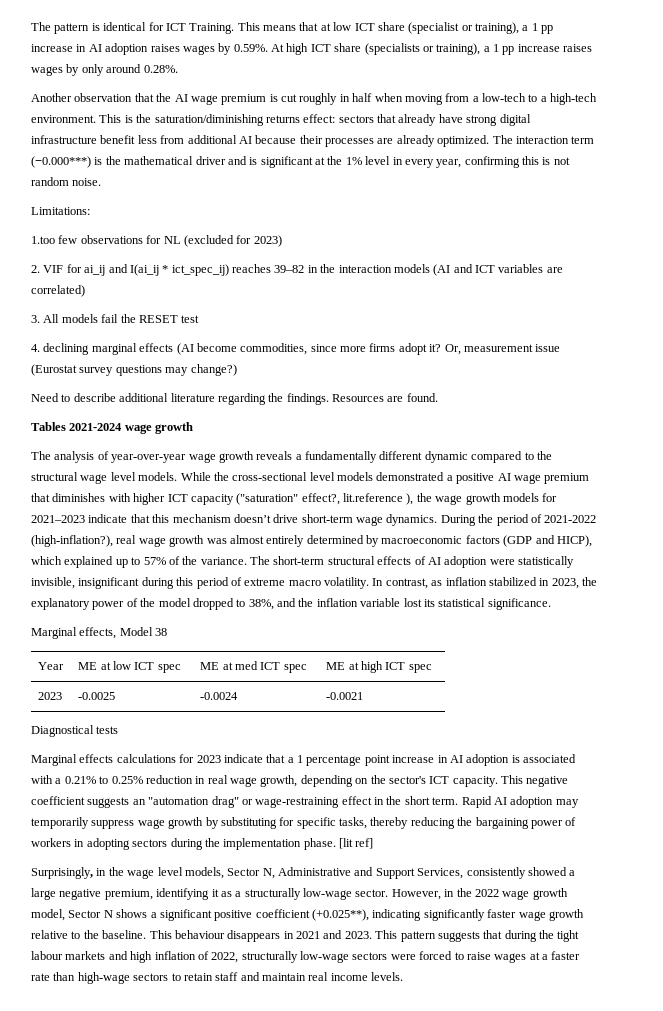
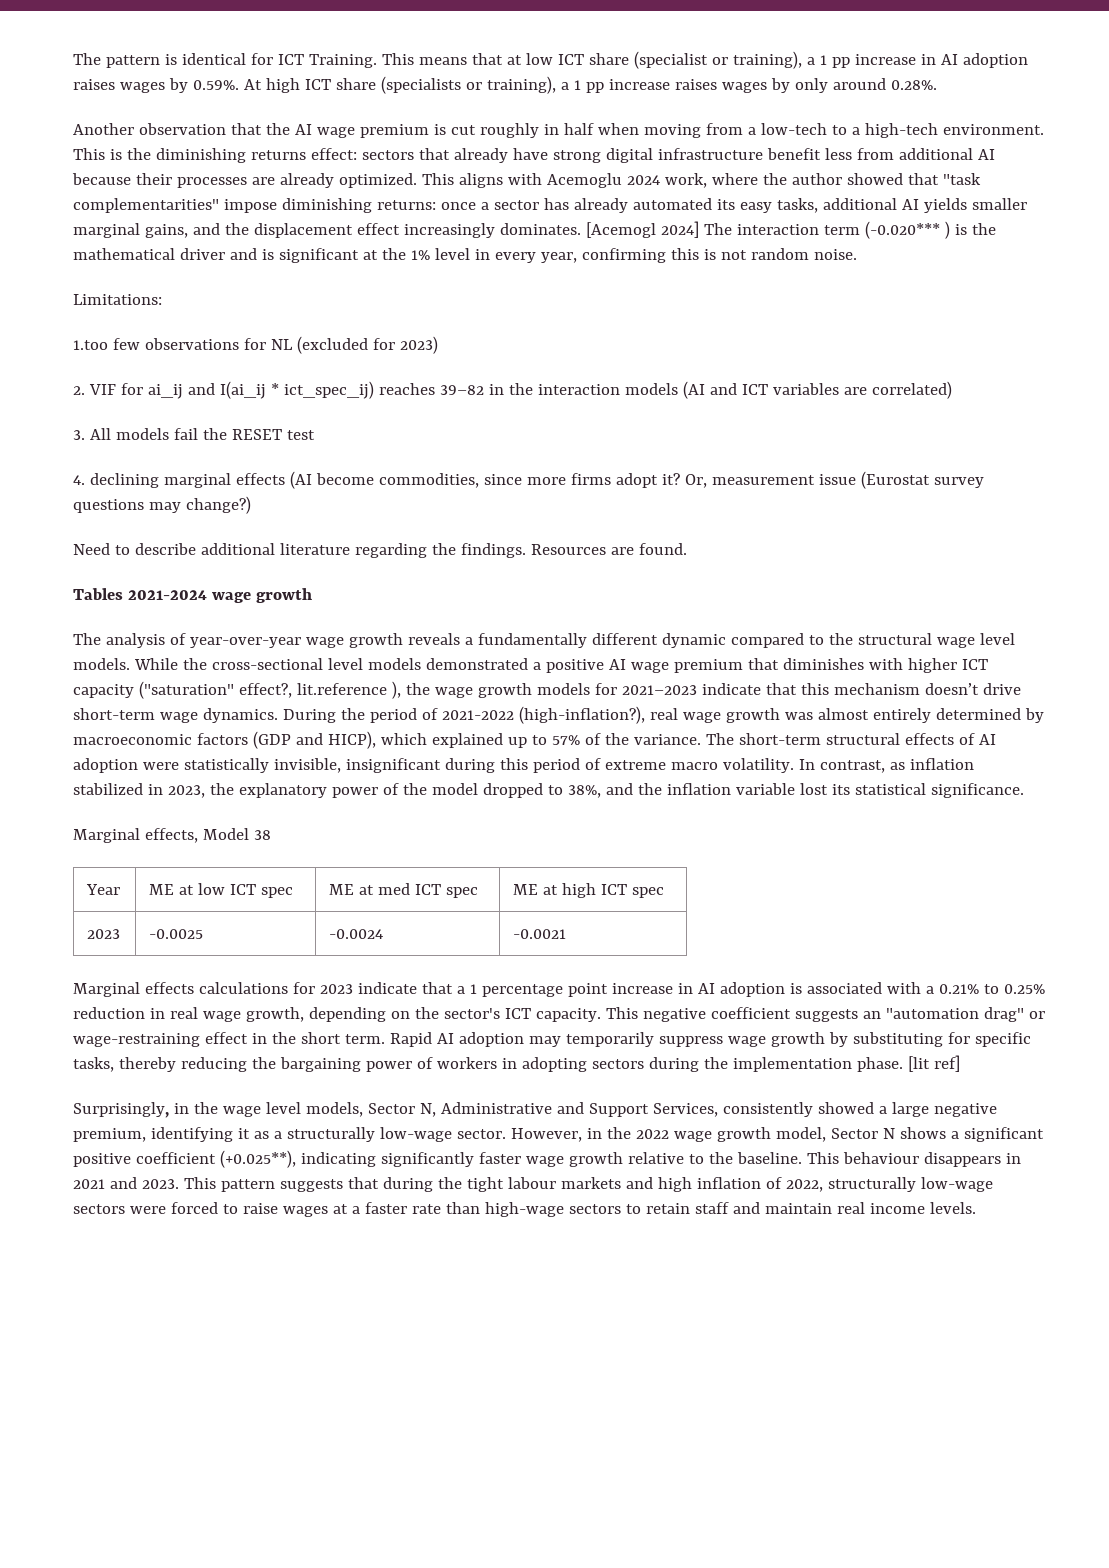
[154,114,264,126] saturation/diminishing -> [155,148,246,163] diminishing
(490, 141) none -> [421,173,981,188] [73,198,1027,213] [73,221,699,238] This aligns with Acemoglu 2024 work, where the author showed that "task complementarities" impose diminishing returns: once a sector has already automated its easy tasks, additional AI yields smaller marginal gains, and the displacement effect increasingly dominates. [Acemogl 2024]
[31,156,91,168] (−0.000***) -> [864,221,950,239] (-0.020*** )
[31,725,119,737] // Diagnostical tests -> (567, 934) none

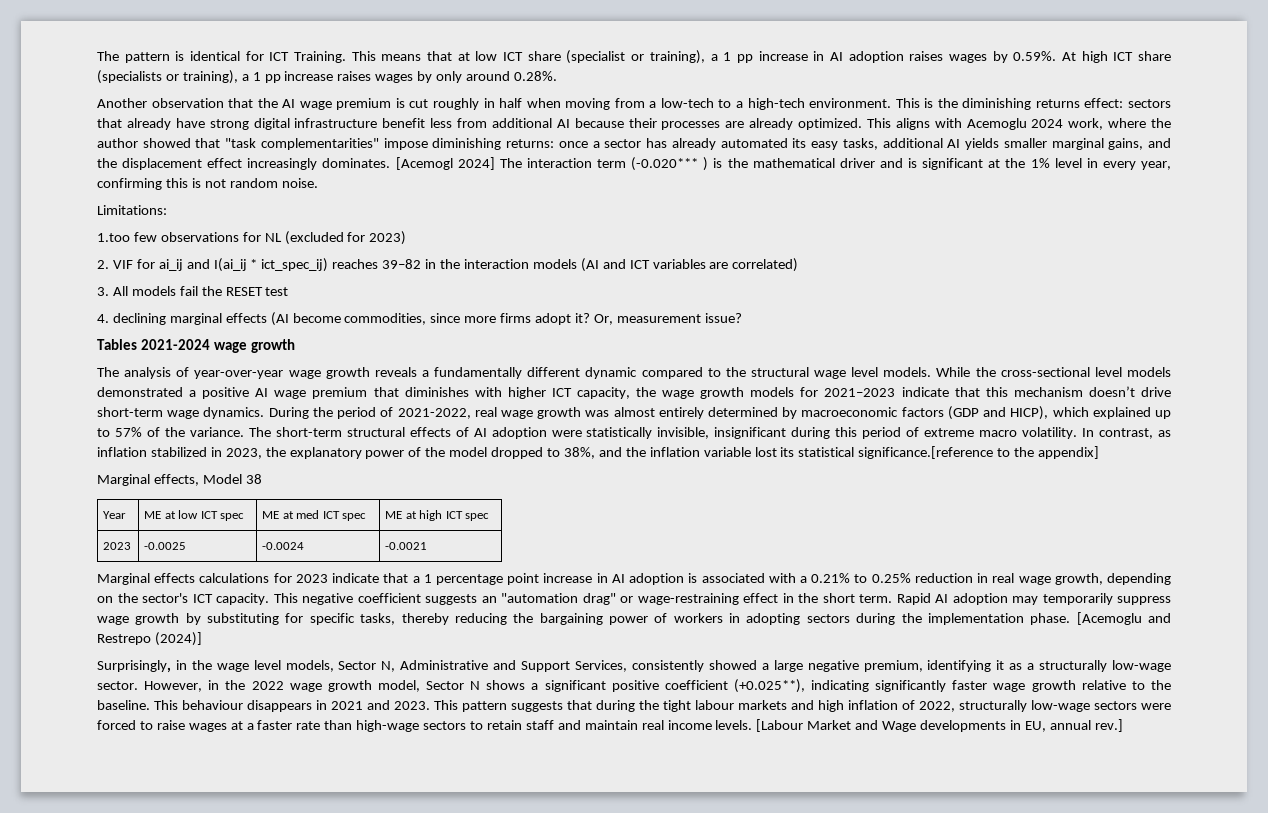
[818,471,984,489] [73,496,251,514] [73,543,687,558] issue (Eurostat survey questions may change?) // Need to describe additional literature regarding the findings. Resources are found. -> [704,313,742,323] issue?
[73,681,401,699] capacity ("saturation" effect?, lit.reference ), -> [576,387,630,399] capacity,
[441,706,645,724] 2021-2022 (high-inflation?), -> [397,408,471,419] 2021-2022,
[930,783,1024,798] significance. -> [858,446,1100,459] significance.[reference to the appendix]
[907,1055,960,1072] [lit ref] -> [1076,612,1171,625] [97,632,202,646] [Acemoglu and Restrepo (2024)]
(976, 1208) none -> [756,719,1123,732] [Labour Market and Wage developments in EU, annual rev.]

